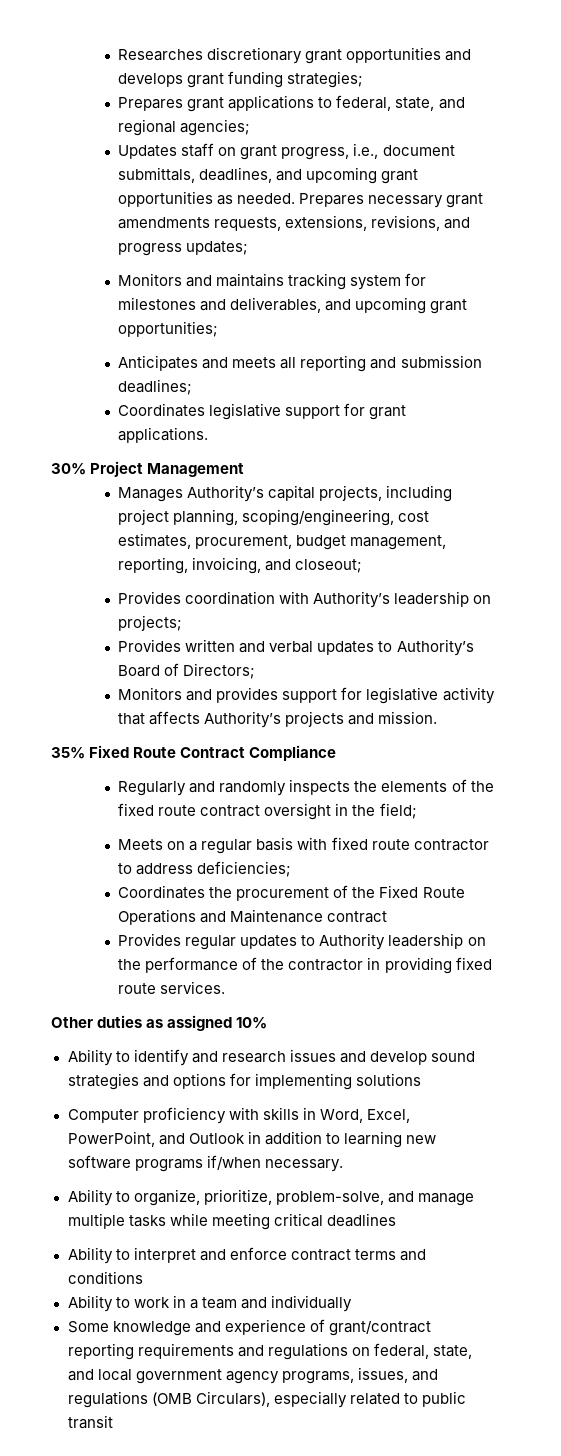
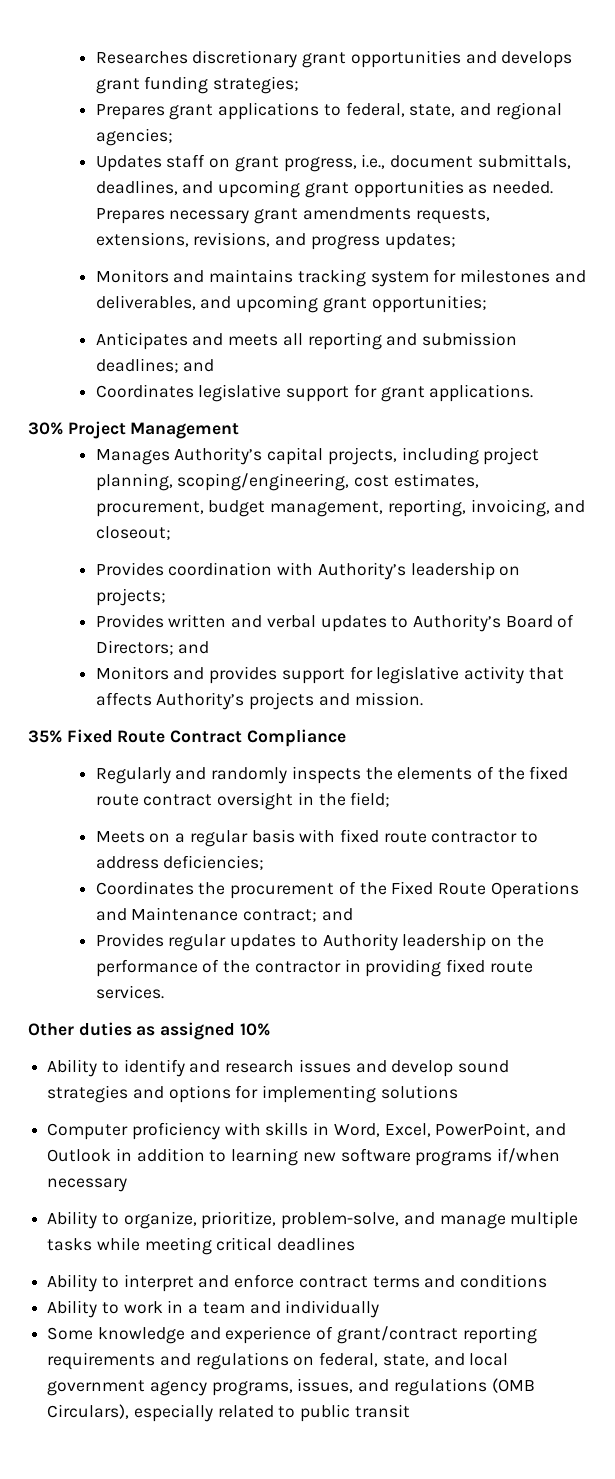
(193, 387) none -> [183,359,215,372] and
(256, 671) none -> [178,641,210,654] and
[327,911,388,923] contract -> [243,908,353,922] contract; and
[264,1159,343,1172] necessary. -> [47,1178,128,1192] necessary

